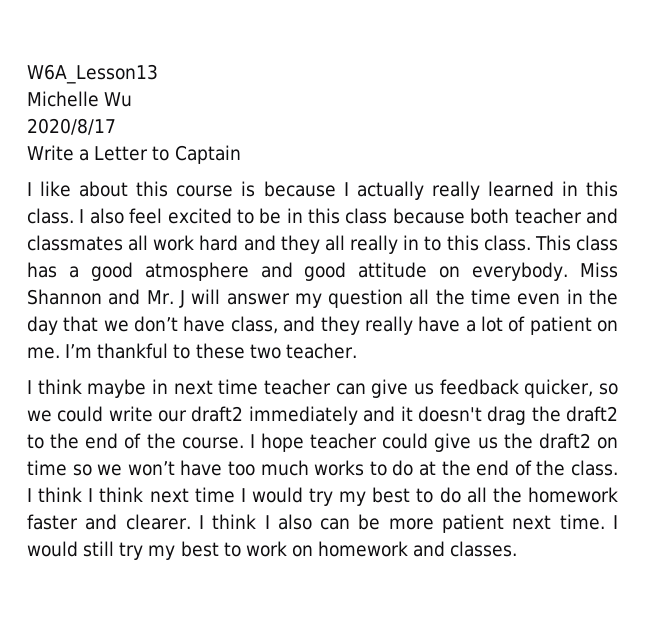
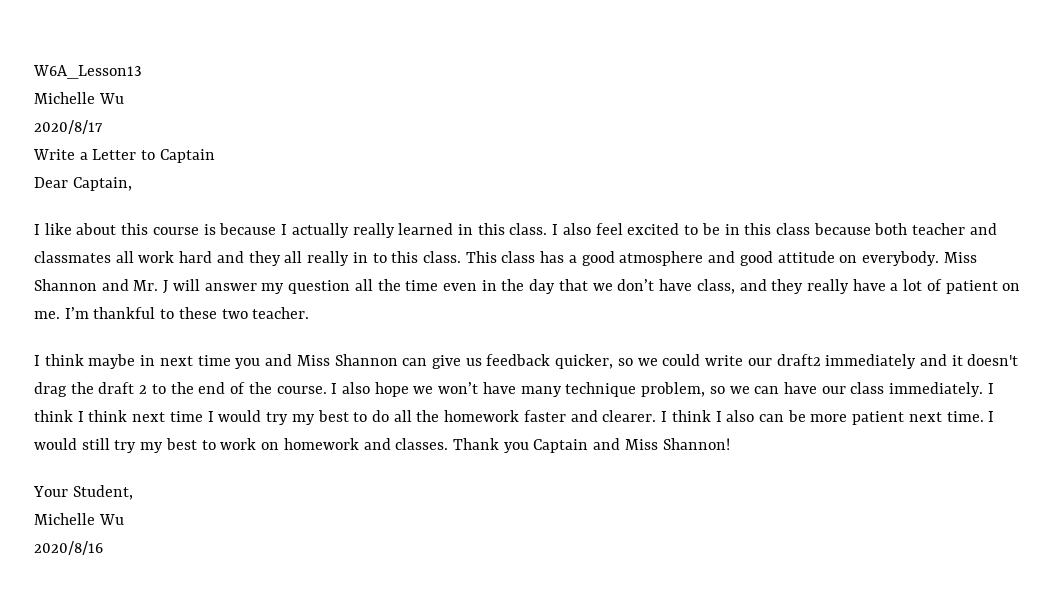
(241, 154) none -> [34,177,132,191] // Dear Captain,
[264,379,332,395] teacher -> [235,354,398,369] you and Miss Shannon
[566,406,618,422] draft2 -> [98,382,148,394] draft 2
[261,433,619,452] [27,460,619,476] hope teacher could give us the draft2 on time so we won’t have too much works to do at the end of the class. -> [341,382,984,397] also hope we won’t have many technique problem, so we can have our class immediately.
(518, 549) none -> [452,438,730,453] [33,485,133,500] [34,513,124,525] [34,541,103,555] Thank you Captain and Miss Shannon! // Your Student, // Michelle Wu // 2020/8/16

